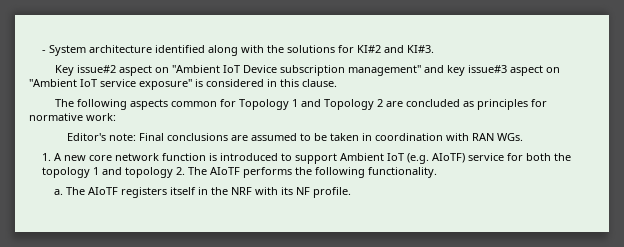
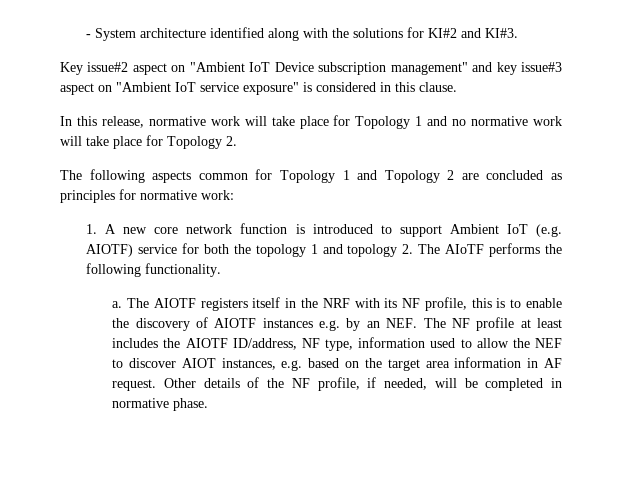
(337, 83) none -> [60,115,562,129] [60,135,237,149] // In this release, normative work will take place for Topology 1 and no normative work will take place for Topology 2.
[67,133,524,141] // Editor's note: Final conclusions are assumed to be taken in coordination with RAN WGs. -> (234, 195) none
[431,153,465,163] AIoTF) -> [86,244,134,257] AIOTF)
[88,187,119,195] AIoTF -> [153,298,196,308] AIOTF
[313,187,352,198] profile. -> [424,297,562,311] [112,317,562,331] [112,337,562,351] [112,357,562,371] [112,377,563,391] [112,398,209,411] profile, this is to enable the discovery of AIOTF instances e.g. by an NEF. The NF profile at least includes the AIOTF ID/address, NF type, information used to allow the NEF to discover AIOT instances, e.g. based on the target area information in AF request. Other details of the NF profile, if needed, will be completed in normative phase.

